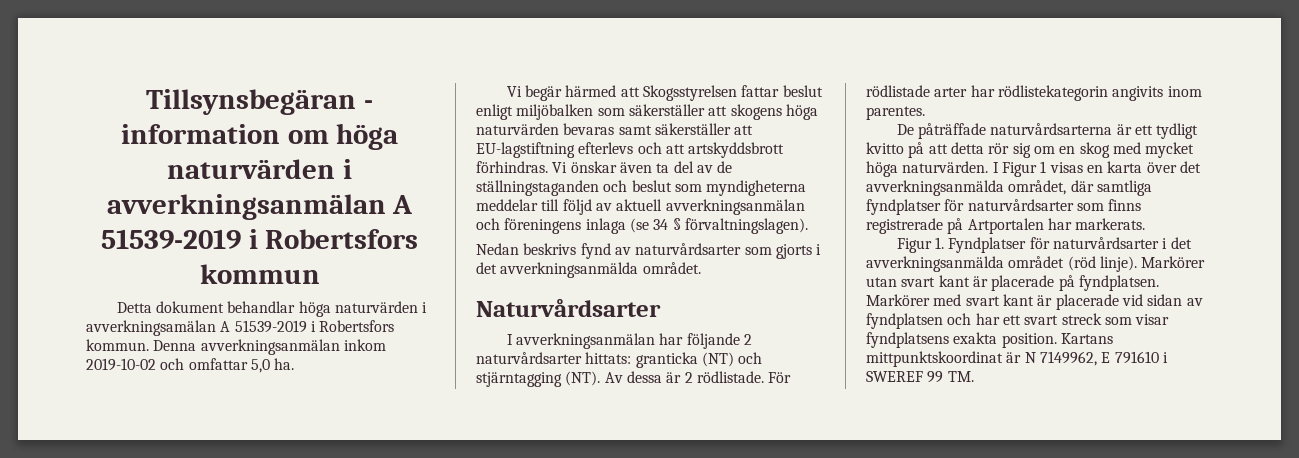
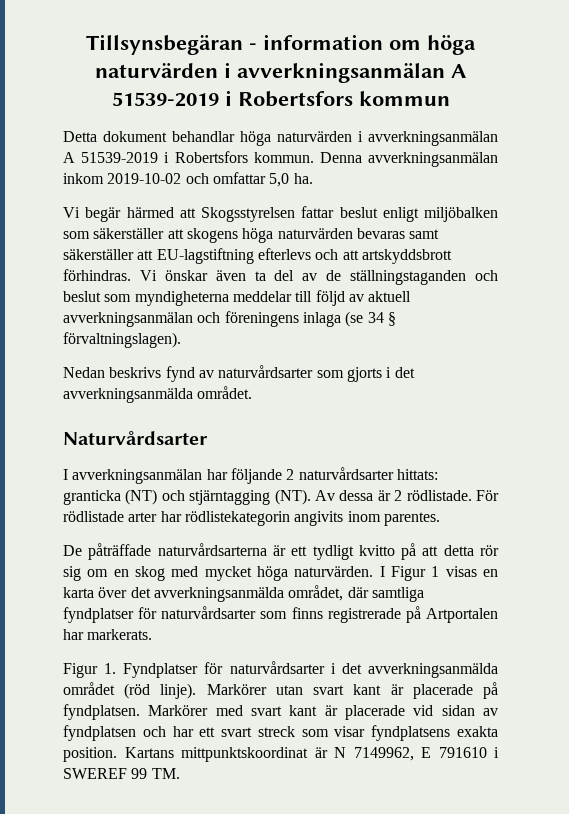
[86,320,216,336] avverkningsamälan -> [368,131,498,146] avverkningsanmälan

